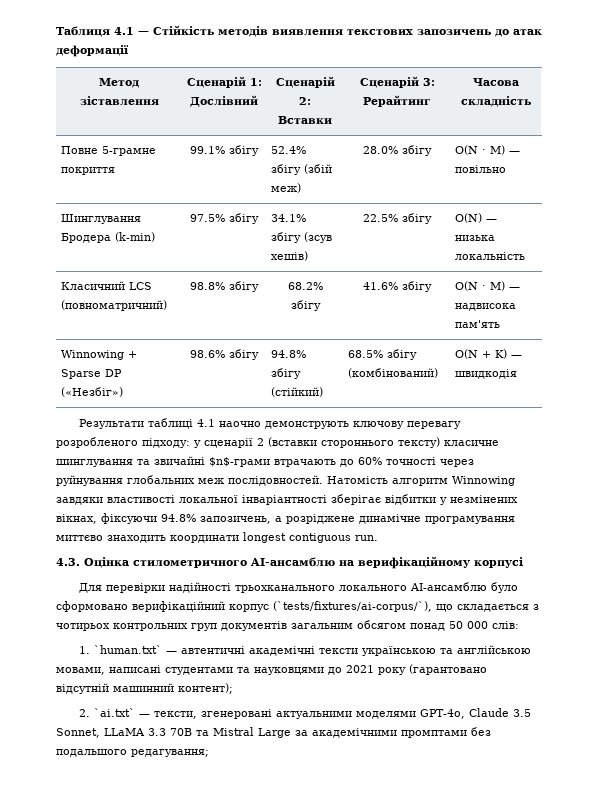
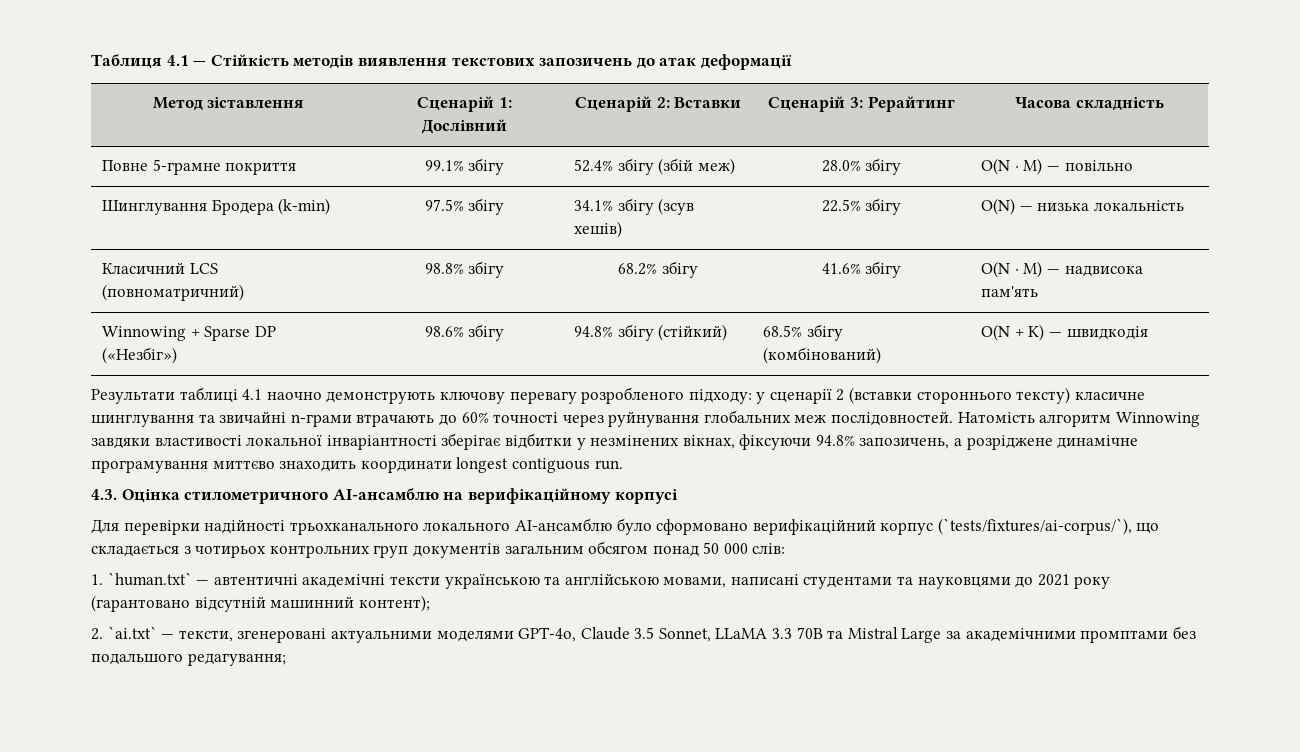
[209,457,270,467] $n$-грами -> [290,414,352,427] n-грами

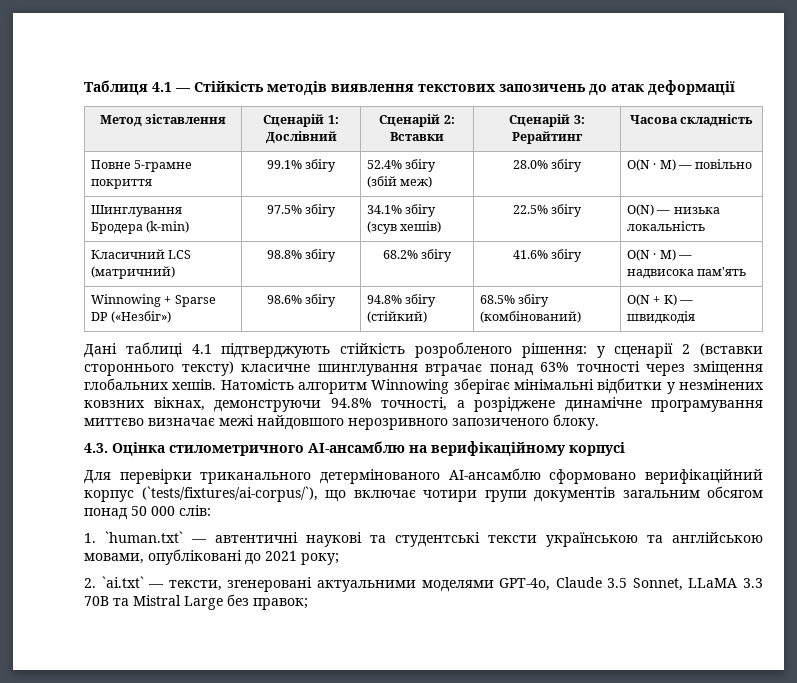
[102,284,245,301] (повноматричний) -> [90,266,175,279] (матричний)
[91,389,175,404] Результати -> [84,343,117,358] Дані
[266,387,752,404] наочно демонструють ключову перевагу розробленого підходу: -> [221,342,587,358] підтверджують стійкість розробленого рішення:
[198,410,1200,427] [91,433,950,450] та звичайні n-грами втрачають до 60% точності через руйнування глобальних меж послідовностей. Натомість алгоритм Winnowing завдяки властивості локальної інваріантності зберігає відбитки у незмінених вікнах, фіксуючи 94.8% запозичень, -> [425,361,763,376] [84,378,764,394] [84,397,447,412] втрачає понад 63% точності через зміщення глобальних хешів. Натомість алгоритм Winnowing зберігає мінімальні відбитки у незмінених ковзних вікнах, демонструючи 94.8% точності,
[279,457,623,473] знаходить координати longest contiguous run. -> [148,414,599,430] визначає межі найдовшого нерозривного запозиченого блоку.
[204,518,652,535] надійності трьохканального локального AI-ансамблю було -> [200,468,541,484] триканального детермінованого AI-ансамблю
[91,545,409,558] складається з чотирьох контрольних груп -> [353,490,527,502] включає чотири групи
[302,574,386,588] академічні -> [306,532,480,547] наукові та студентські
[730,574,1111,589] [91,595,430,612] написані студентами та науковцями до 2021 року (гарантовано відсутній машинний контент); -> [148,549,339,565] опубліковані до 2021 року;
[946,626,1196,643] [91,653,286,666] за академічними промптами без подальшого редагування; -> [227,594,308,610] без правок;

